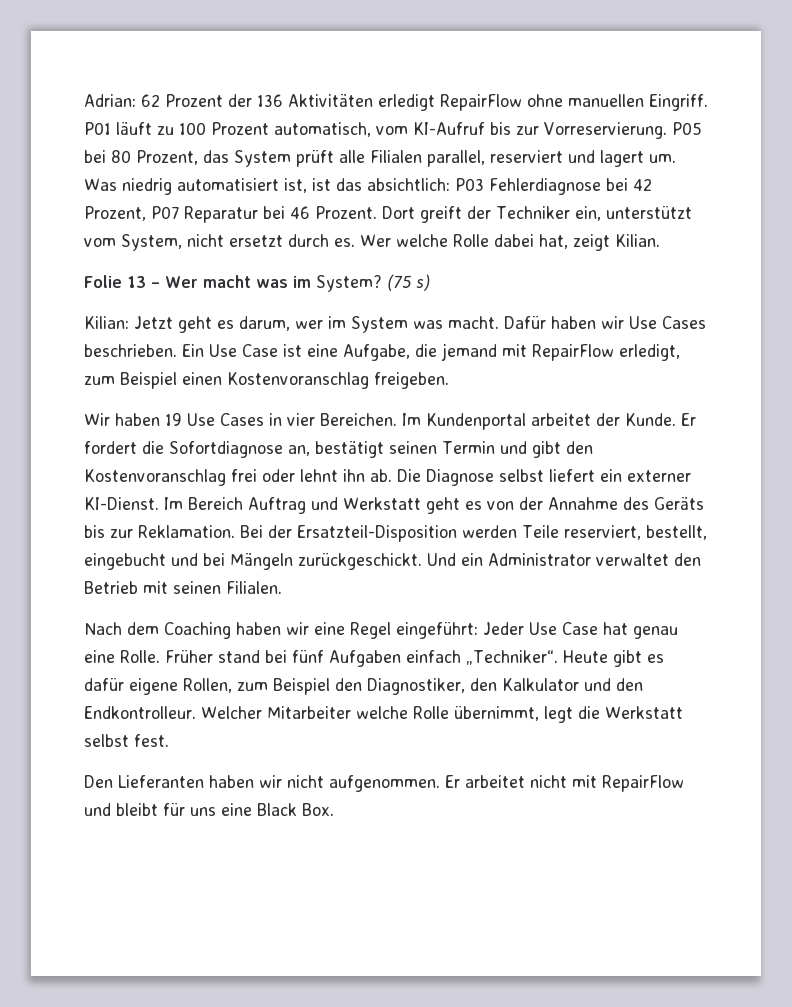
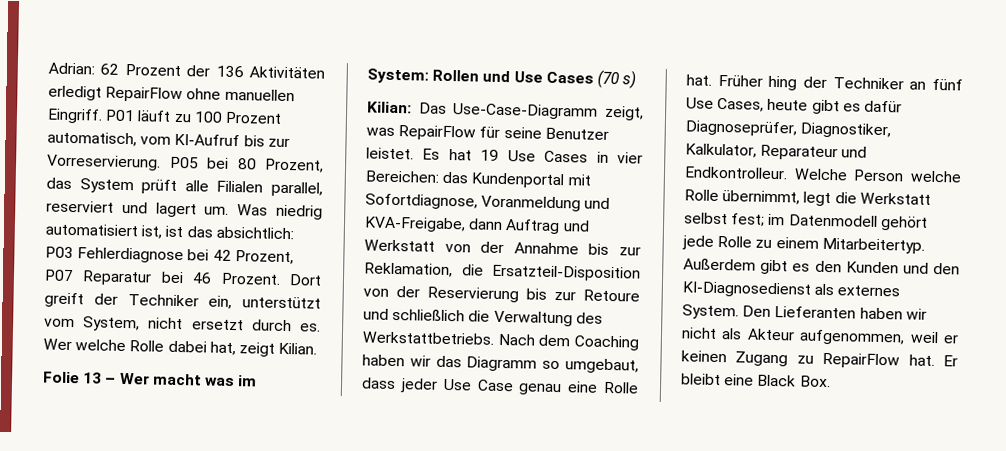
[315,274,430,292] [84,316,706,333] [84,343,680,361] [84,372,449,389] [84,413,160,426] System? (75 s) // Kilian: Jetzt geht es darum, wer im System was macht. Dafür haben wir Use Cases beschrieben. Ein Use Case ist eine Aufgabe, die jemand mit RepairFlow erledigt, zum Beispiel einen Kostenvoranschlag freigeben. // Wir haben -> [367,68,637,89] [367,101,644,121] [366,125,609,141] [366,147,472,161] System: Rollen und Use Cases (70 s) // Kilian: Das Use-Case-Diagramm zeigt, was RepairFlow für seine Benutzer leistet. Es hat
[320,413,696,430] [84,441,593,458] [84,469,691,486] [84,497,243,510] Bereichen. Im Kundenportal arbeitet der Kunde. Er fordert die Sofortdiagnose an, bestätigt seinen Termin und gibt den Kostenvoranschlag frei oder lehnt ihn ab. Die Diagnose selbst liefert ein externer KI-Dienst. Im Bereich -> [365,170,591,189] [365,193,611,212] [364,216,504,233] Bereichen: das Kundenportal mit Sofortdiagnose, Voranmeldung und KVA-Freigabe, dann
[426,497,482,514] geht es -> (435, 245) none
[623,497,704,510] [84,525,707,542] [84,553,701,570] [84,581,282,594] des Geräts bis zur Reklamation. Bei der Ersatzteil-Disposition werden Teile reserviert, bestellt, eingebucht und bei Mängeln zurückgeschickt. Und ein Administrator verwaltet den Betrieb mit seinen Filialen. // -> [588,243,641,256] [364,262,641,282] [363,286,640,303] [363,308,603,327] [362,331,494,345] bis zur Reklamation, die Ersatzteil-Disposition von der Reservierung bis zur Retoure und schließlich die Verwaltung des Werkstattbetriebs.
[314,622,628,639] eine Regel eingeführt: Jeder Use Case hat -> [435,355,639,374] [361,377,514,393] das Diagramm so umgebaut, dass jeder Use Case
[120,650,664,667] [84,678,643,695] [84,706,351,719] Rolle. Früher stand bei fünf Aufgaben einfach „Techniker“. Heute gibt es dafür eigene Rollen, zum Beispiel den Diagnostiker, den Kalkulator und den Endkontrolleur. Welcher Mitarbeiter -> [603,381,639,394] [686,74,963,91] [686,97,902,115] [685,120,892,139] [685,143,868,161] [684,166,905,182] Rolle hat. Früher hing der Techniker an fünf Use Cases, heute gibt es dafür Diagnoseprüfer, Diagnostiker, Kalkulator, Reparateur und Endkontrolleur. Welche Person
[134,734,169,747] fest. // -> [731,213,928,231] [682,235,925,254] [683,258,960,275] [682,281,901,298] [682,304,739,320] fest; im Datenmodell gehört jede Rolle zu einem Mitarbeitertyp. Außerdem gibt es den Kunden und den KI-Diagnosedienst als externes System.
[329,775,684,792] [84,803,216,816] aufgenommen. Er arbeitet nicht mit RepairFlow und bleibt für uns -> [721,328,959,346] [681,350,958,369] [681,373,721,386] als Akteur aufgenommen, weil er keinen Zugang zu RepairFlow hat. Er bleibt

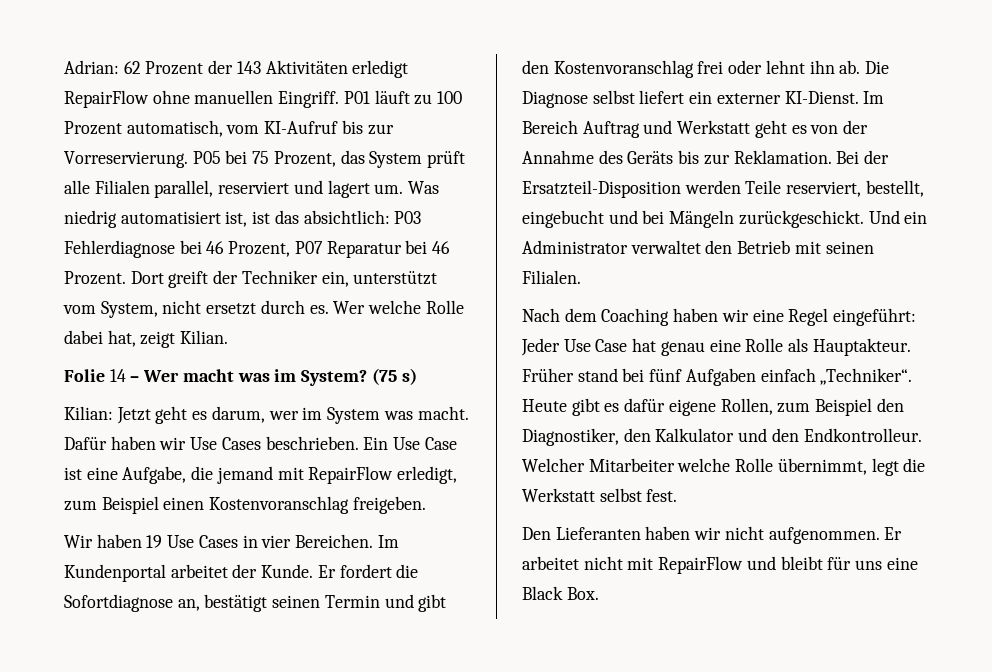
[215,65,244,78] 136 -> [236,61,261,74] 143
[236,158,257,170] 80 -> [252,151,270,164] 75
[212,249,232,261] 42 -> [206,241,225,254] 46
[83,372,103,384] 13 -> [109,369,126,382] 14
[367,68,637,89] [367,101,644,121] [366,125,609,141] [366,147,472,161] System: Rollen und Use Cases (70 s) // Kilian: Das Use-Case-Diagramm zeigt, was RepairFlow für seine Benutzer leistet. Es hat -> [301,368,417,386] [64,406,469,424] [64,436,457,450] [64,466,458,484] [64,496,426,514] [64,534,142,548] System? (75 s) // Kilian: Jetzt geht es darum, wer im System was macht. Dafür haben wir Use Cases beschrieben. Ein Use Case ist eine Aufgabe, die jemand mit RepairFlow erledigt, zum Beispiel einen Kostenvoranschlag freigeben. // Wir haben
[365,170,591,189] [365,193,611,212] [364,216,504,233] Bereichen: das Kundenportal mit Sofortdiagnose, Voranmeldung und KVA-Freigabe, dann -> [295,534,399,548] [64,564,419,582] [64,594,447,612] [522,60,890,78] [522,90,885,108] [522,120,578,134] Bereichen. Im Kundenportal arbeitet der Kunde. Er fordert die Sofortdiagnose an, bestätigt seinen Termin und gibt den Kostenvoranschlag frei oder lehnt ihn ab. Die Diagnose selbst liefert ein externer KI-Dienst. Im Bereich
(435, 245) none -> [754,120,807,138] geht es
[588,243,641,256] [364,262,641,282] [363,286,640,303] [363,308,603,327] [362,331,494,345] bis zur Reklamation, die Ersatzteil-Disposition von der Reservierung bis zur Retoure und schließlich die Verwaltung des Werkstattbetriebs. -> [598,150,890,165] [522,180,924,198] [522,210,928,228] [522,240,874,254] [522,270,581,284] des Geräts bis zur Reklamation. Bei der Ersatzteil-Disposition werden Teile reserviert, bestellt, eingebucht und bei Mängeln zurückgeschickt. Und ein Administrator verwaltet den Betrieb mit seinen Filialen. //
[435,355,639,374] [361,377,514,393] das Diagramm so umgebaut, dass jeder Use Case -> [752,308,917,326] [521,338,657,356] eine Regel eingeführt: Jeder Use Case hat
[686,74,963,91] [686,97,902,115] [685,120,892,139] [685,143,868,161] [684,166,905,182] hat. Früher hing der Techniker an fünf Use Cases, heute gibt es dafür Diagnoseprüfer, Diagnostiker, Kalkulator, Reparateur und Endkontrolleur. Welche Person -> [788,338,911,356] [522,368,913,386] [522,398,904,416] [522,428,922,446] [522,458,675,472] als Hauptakteur. Früher stand bei fünf Aufgaben einfach „Techniker“. Heute gibt es dafür eigene Rollen, zum Beispiel den Diagnostiker, den Kalkulator und den Endkontrolleur. Welcher Mitarbeiter
[731,213,928,231] [682,235,925,254] [683,258,960,275] [682,281,901,298] [682,304,739,320] fest; im Datenmodell gehört jede Rolle zu einem Mitarbeitertyp. Außerdem gibt es den Kunden und den KI-Diagnosedienst als externes System. -> [646,489,678,502] fest. //
[721,328,959,346] [681,350,958,369] [681,373,721,386] als Akteur aufgenommen, weil er keinen Zugang zu RepairFlow hat. Er bleibt -> [768,527,903,544] [522,556,883,574] aufgenommen. Er arbeitet nicht mit RepairFlow und bleibt für uns

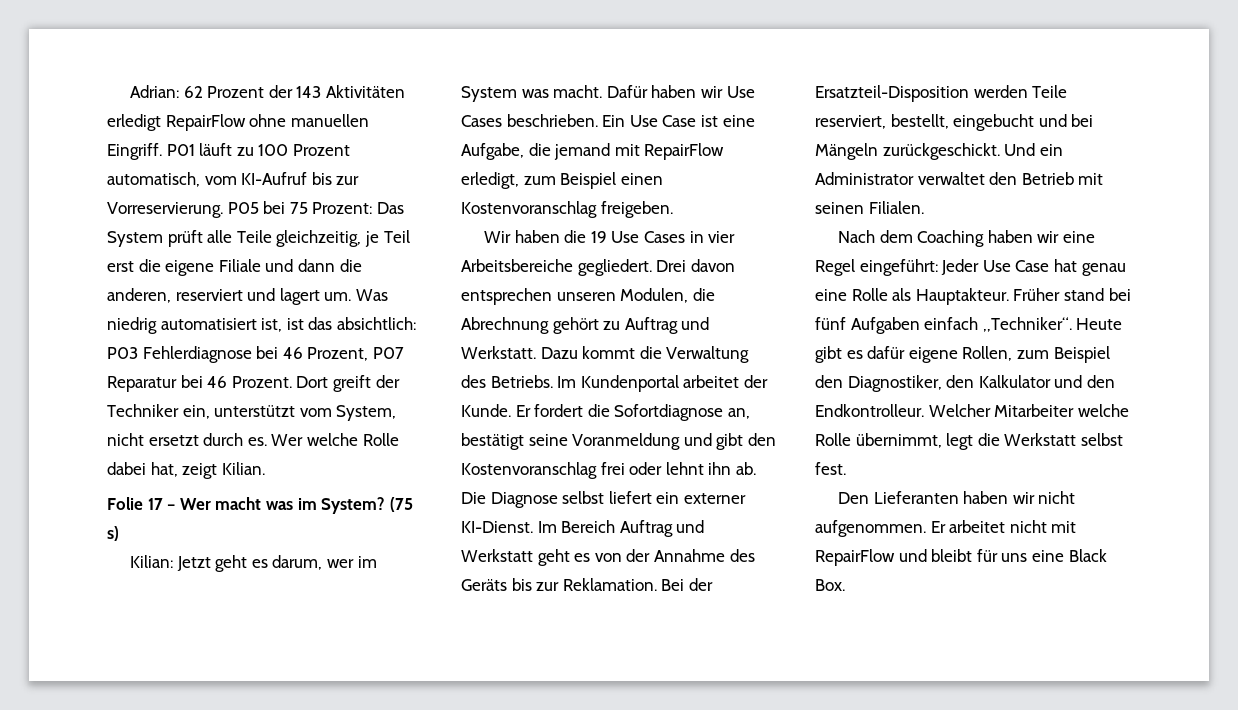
[273,150,365,167] Prozent, das -> [312,202,404,214] Prozent: Das
[94,180,214,198] Filialen parallel, -> [236,230,410,247] [107,259,362,276] [107,288,171,303] Teile gleichzeitig, je Teil erst die eigene Filiale und dann die anderen,
[109,369,126,382] 14 -> [147,498,163,510] 17
(142, 541) none -> [564,230,587,243] die
[295,534,374,548] Bereichen. -> [461,259,735,276] [461,288,715,305] [461,317,710,334] [461,346,750,363] [461,375,553,388] Arbeitsbereiche gegliedert. Drei davon entsprechen unseren Modulen, die Abrechnung gehört zu Auftrag und Werkstatt. Dazu kommt die Verwaltung des Betriebs.
[272,595,380,608] seinen Termin -> [528,433,681,450] seine Voranmeldung

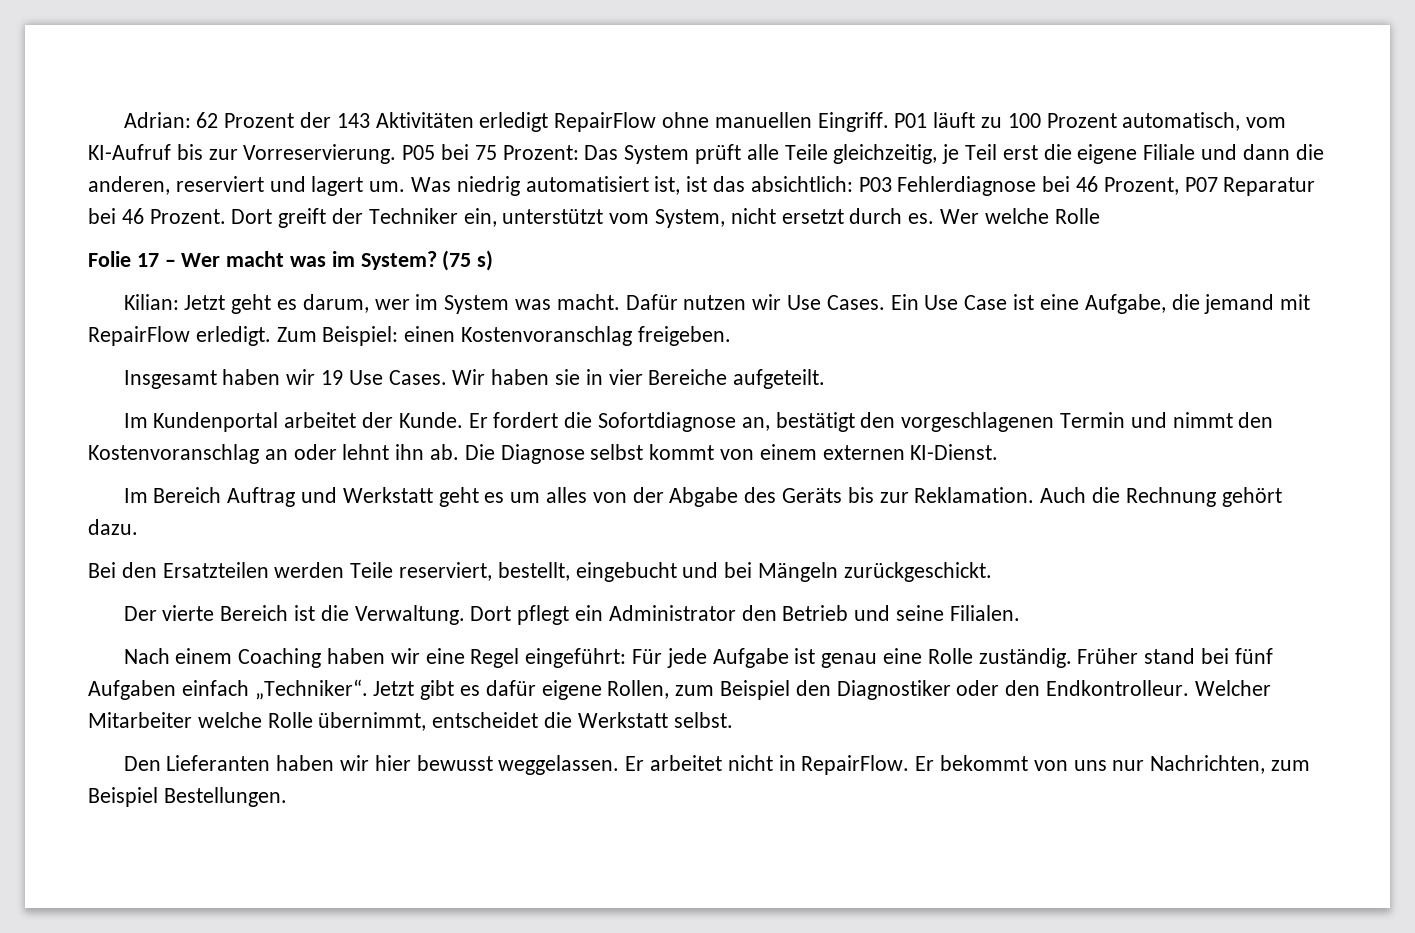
[107,462,265,479] dabei hat, zeigt Kilian. -> (1100, 216) none
[651,85,697,98] haben -> [683,295,747,310] nutzen
[461,114,598,127] Cases beschrieben. -> [826,295,885,310] Cases.
[461,172,617,189] erledigt, zum Beispiel -> [195,326,399,346] erledigt. Zum Beispiel:
[484,230,736,243] [461,259,735,276] [461,288,715,305] [461,317,710,334] [461,346,750,363] [461,375,553,388] Wir haben die 19 Use Cases in vier Arbeitsbereiche gegliedert. Drei davon entsprechen unseren Modulen, die Abrechnung gehört zu Auftrag und Werkstatt. Dazu kommt die Verwaltung des Betriebs. -> [123,369,826,389] Insgesamt haben wir 19 Use Cases. Wir haben sie in vier Bereiche aufgeteilt. //
[528,433,744,450] seine Voranmeldung und gibt -> [860,412,1233,432] den vorgeschlagenen Termin und nimmt
[600,462,625,475] frei -> [264,449,288,460] an
[608,491,746,504] liefert ein externer -> [649,444,905,460] kommt von einem externen
(533, 527) none -> (999, 452) //
(591, 557) none -> [510,487,588,503] um alles
[653,549,725,562] Annahme -> [669,487,739,507] Abgabe
[661,578,713,591] [815,85,969,102] Bei der Ersatzteil-Disposition -> [1040,487,1282,507] [88,519,138,535] [88,562,269,578] Auch die Rechnung gehört dazu. // Bei den Ersatzteilen
[1004,143,1036,156] Und -> [123,605,570,625] // Der vierte Bereich ist die Verwaltung. Dort pflegt
[917,172,985,185] verwaltet -> (736, 613) none
[1078,173,1104,185] [815,202,864,214] mit seinen -> [854,605,945,621] und seine
[879,230,913,243] dem -> [175,648,233,664] einem
[941,259,1077,275] Jeder Use Case hat -> [632,648,816,668] Für jede Aufgabe ist
[892,288,1009,305] als Hauptakteur. -> [978,648,1072,668] zuständig.
[1076,318,1123,330] Heute -> [373,681,415,696] Jetzt
[847,375,1083,392] Diagnostiker, den Kalkulator und -> [836,680,1000,700] Diagnostiker oder
[946,433,974,450] legt -> [432,712,539,728] entscheidet
[1080,433,1123,446] [815,462,846,475] selbst fest. -> [673,712,733,728] selbst.
[1038,491,1076,504] [815,520,1077,537] [815,549,1107,566] [815,579,845,591] nicht aufgenommen. Er arbeitet nicht mit RepairFlow und bleibt für uns eine Black Box. -> [374,755,1311,775] [88,787,287,807] hier bewusst weggelassen. Er arbeitet nicht in RepairFlow. Er bekommt von uns nur Nachrichten, zum Beispiel Bestellungen.

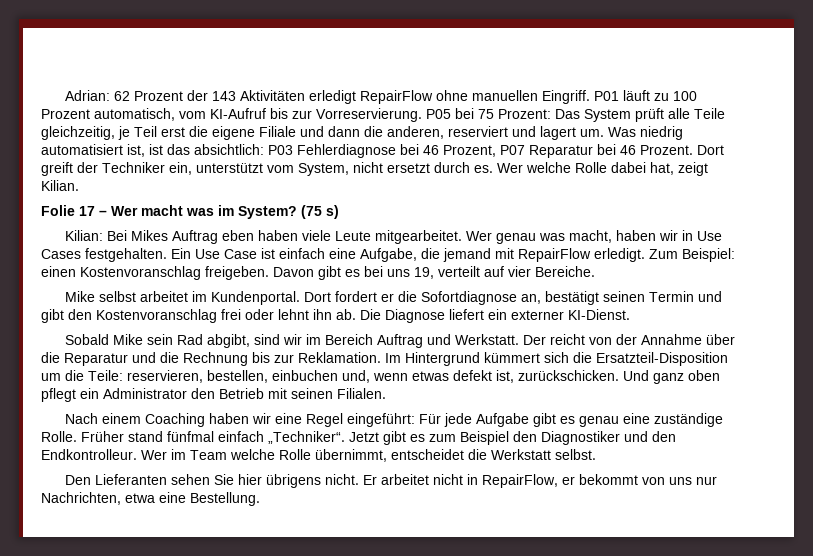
(1100, 216) none -> [611,162,708,176] [41,180,79,191] dabei hat, zeigt Kilian.
[184,294,885,314] Jetzt geht es darum, wer im System was macht. Dafür nutzen wir Use Cases. -> [107,230,723,244] [41,248,167,262] Bei Mikes Auftrag eben haben viele Leute mitgearbeitet. Wer genau was macht, haben wir in Use Cases festgehalten.
(1035, 302) none -> [279,248,325,259] einfach
[123,369,826,389] [123,412,559,432] // Insgesamt haben wir 19 Use Cases. Wir haben sie in vier Bereiche aufgeteilt. // Im Kundenportal arbeitet der Kunde. Er fordert -> [273,266,595,280] [65,291,395,305] Davon gibt es bei uns 19, verteilt auf vier Bereiche. // Mike selbst arbeitet im Kundenportal. Dort fordert er
[860,412,1055,432] den vorgeschlagenen -> [603,291,646,302] seinen
[1172,412,1233,428] nimmt -> [41,309,64,323] gibt
[264,449,288,460] an -> [221,309,241,320] frei
[590,444,999,460] [123,487,1282,507] [88,519,138,535] [88,562,992,582] [123,605,512,625] selbst kommt von einem externen KI-Dienst. // Im Bereich Auftrag und Werkstatt geht es um alles von der Abgabe des Geräts bis zur Reklamation. Auch die Rechnung gehört dazu. // Bei den Ersatzteilen werden Teile reserviert, bestellt, eingebucht und bei Mängeln zurückgeschickt. // Der vierte Bereich ist die Verwaltung. Dort -> [449,309,630,320] [65,334,736,348] [41,352,728,366] [41,370,720,384] liefert ein externer KI-Dienst. // Sobald Mike sein Rad abgibt, sind wir im Bereich Auftrag und Werkstatt. Der reicht von der Annahme über die Reparatur und die Rechnung bis zur Reklamation. Im Hintergrund kümmert sich die Ersatzteil-Disposition um die Teile: reservieren, bestellen, einbuchen und, wenn etwas defekt ist, zurückschicken. Und ganz oben
[854,605,945,621] und seine -> [268,388,333,399] mit seinen
[794,648,1273,668] [88,680,176,700] ist genau eine Rolle zuständig. Früher stand bei fünf Aufgaben -> [533,413,724,427] [41,431,214,442] gibt es genau eine zuständige Rolle. Früher stand fünfmal
[485,680,670,700] dafür eigene Rollen, -> (425, 438) none
[956,680,1000,696] oder -> [624,431,648,442] und
[1194,680,1271,696] [88,712,192,728] Welcher Mitarbeiter -> [141,449,227,460] Wer im Team
[276,755,620,775] haben wir hier bewusst weggelassen. -> [171,474,360,488] sehen Sie hier übrigens nicht.
[801,755,935,775] RepairFlow. Er -> [482,474,576,488] RepairFlow, er
[1271,760,1311,771] [88,787,287,807] zum Beispiel Bestellungen. -> [125,492,260,506] etwa eine Bestellung.

